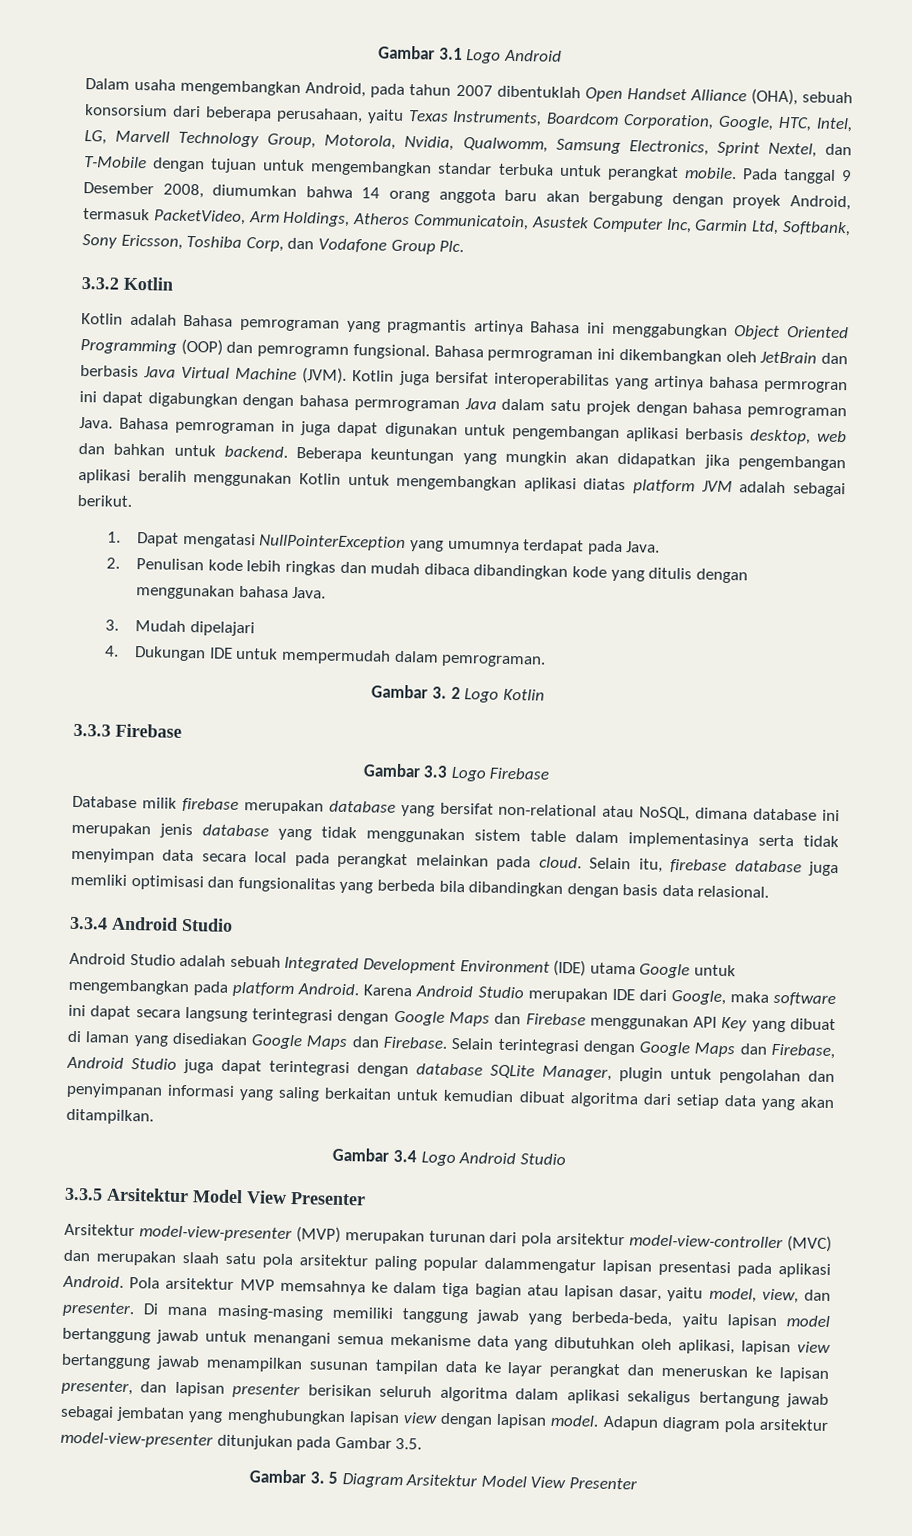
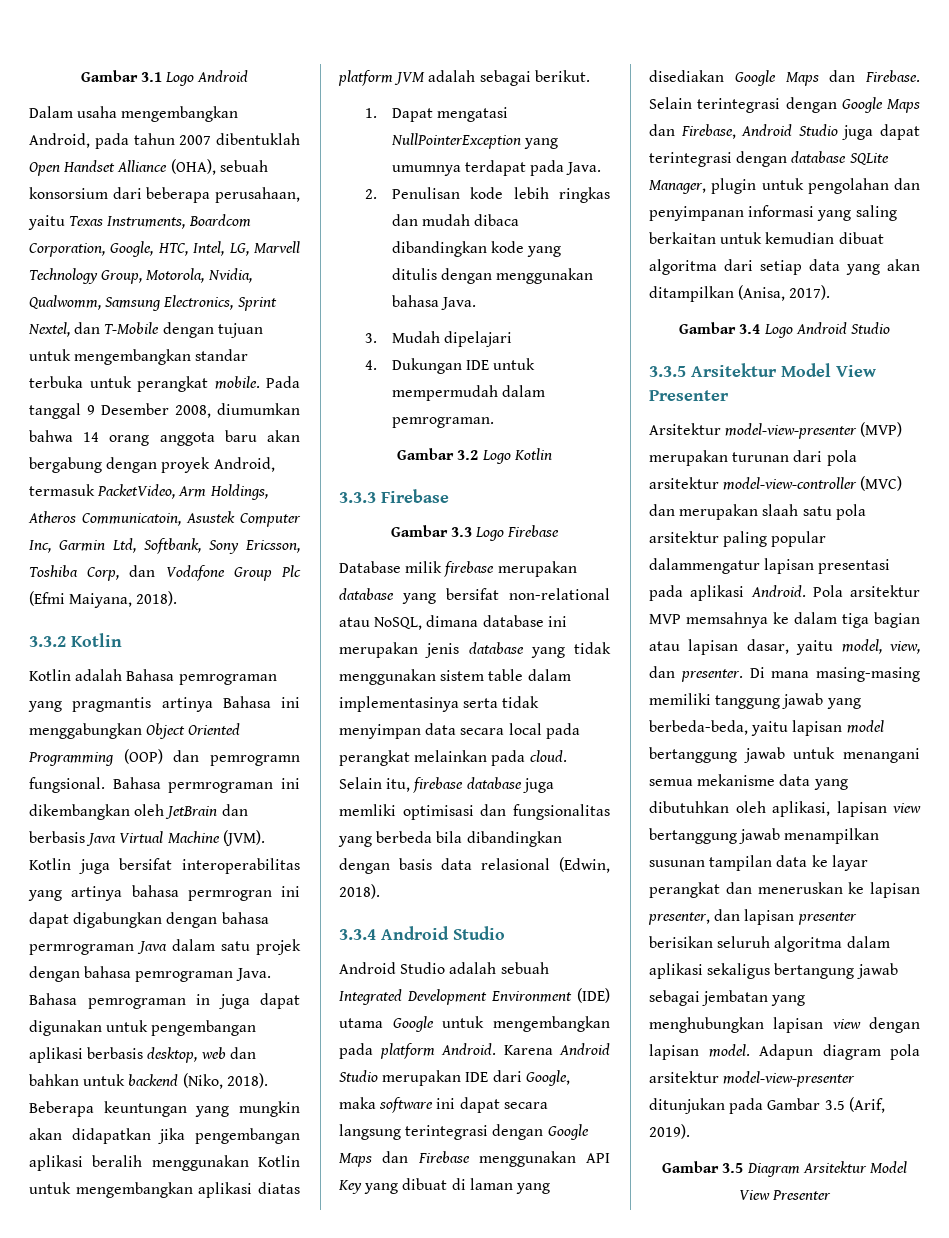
[439,240,465,253] Plc. -> [281,565,301,577] [29,591,178,608] Plc (Efmi Maiyana, 2018).
[223,445,288,458] backend. -> [128,1073,268,1089] backend (Niko, 2018).
[431,686,461,700] 3. 2 -> [457,450,479,460] 3.2
[697,885,770,898] relasional. -> [481,857,610,873] [339,884,380,899] relasional (Edwin, 2018).
[66,1108,154,1125] ditampilkan. -> [649,285,831,302] ditampilkan (Anisa, 2017).
[395,1437,423,1450] [248,1469,339,1484] 3.5. // Gambar 3. 5 -> [824,1097,885,1113] [649,1124,690,1139] [662,1161,744,1173] 3.5 (Arif, 2019). // Gambar 3.5

